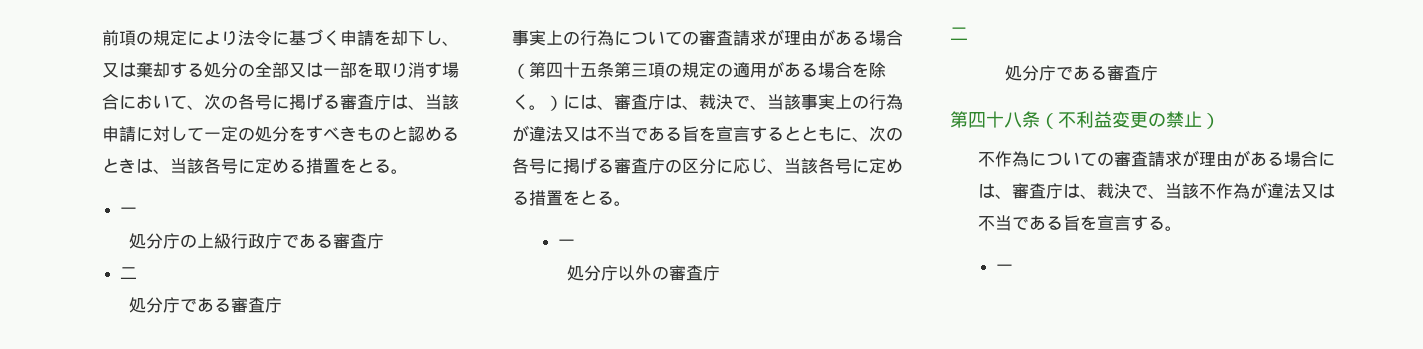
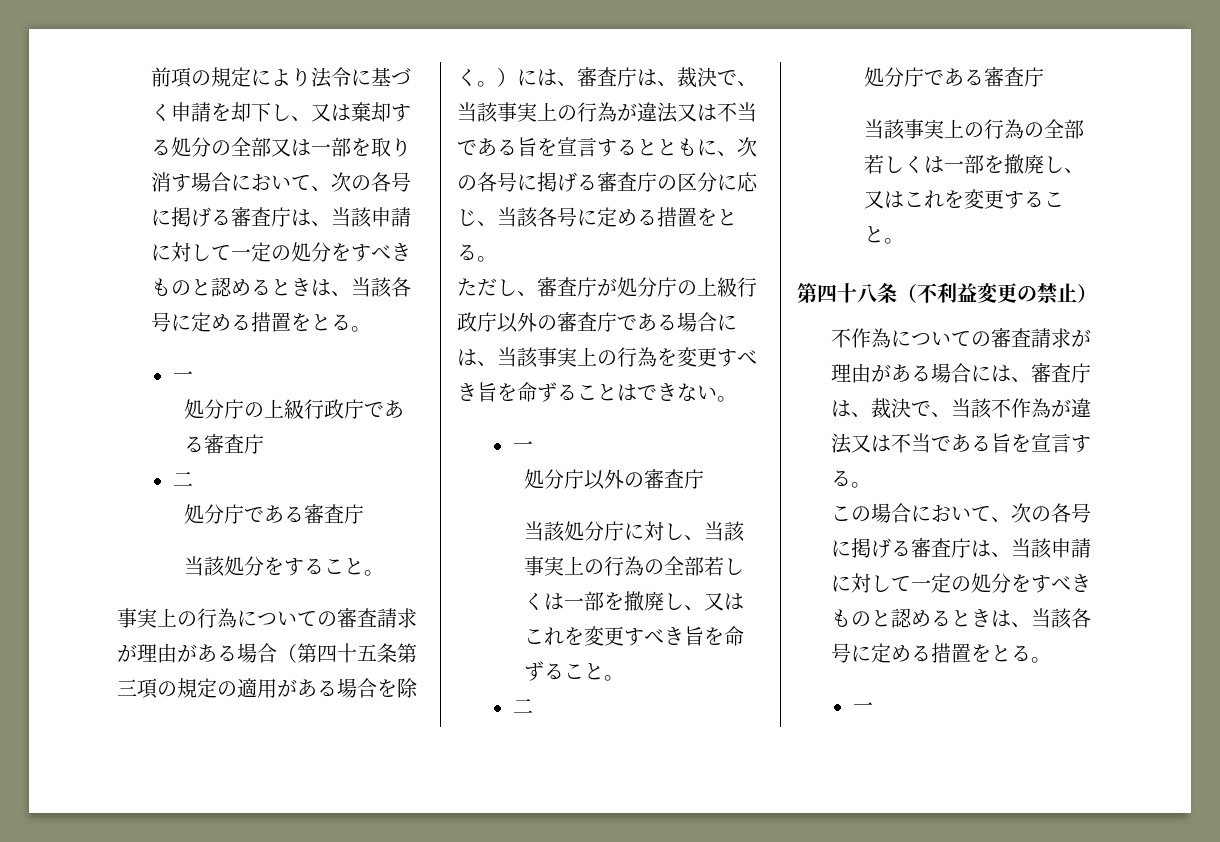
(283, 305) none -> [183,556,384,577] // 当該処分をすること。
(631, 203) none -> [457,277,757,297] [457,312,737,333] [457,347,757,368] [457,382,737,402] // ただし、審査庁が処分庁の上級行政庁以外の審査庁である場合には、当該事実上の行為を変更すべき旨を命ずることはできない。
[950,27,968,40] [1005,65,1159,81] // 二 // 処分庁である審査庁 -> [523,521,745,542] [523,556,744,576] [523,591,744,611] [523,626,744,646] [523,661,624,681] [512,698,533,714] [863,67,1044,87] [863,119,1084,140] [863,154,1084,174] [863,189,1064,209] [863,226,904,244] // 当該処分庁に対し、当該事実上の行為の全部若しくは一部を撤廃し、又はこれを変更すべき旨を命ずること。 // 二 // 処分庁である審査庁 // 当該事実上の行為の全部若しくは一部を撤廃し、又はこれを変更すること。
(1182, 228) none -> [830,503,1091,523] [830,538,1091,559] [830,573,1091,593] [830,608,1091,629] [830,643,1051,663] // この場合において、次の各号に掲げる審査庁は、当該申請に対して一定の処分をすべきものと認めるときは、当該各号に定める措置をとる。

